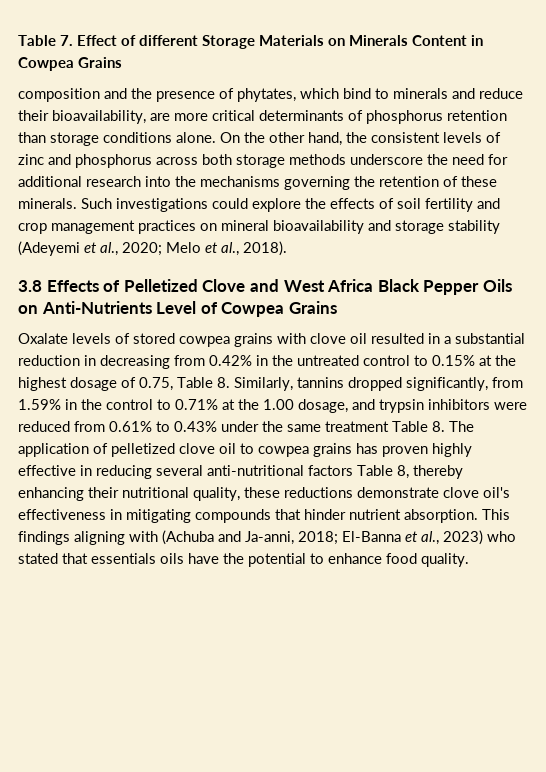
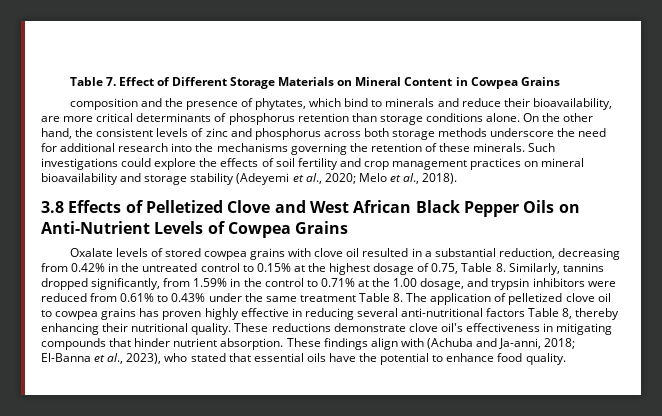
[139,35,198,46] different -> [171,77,227,86] Different
[349,35,408,46] Minerals -> [355,77,402,86] Mineral
[327,279,374,292] Africa -> [353,200,412,213] African
[41,301,197,314] Anti-Nutrients Level -> [41,221,204,234] Anti-Nutrient Levels
[18,355,96,366] reduction in -> [498,248,555,259] reduction,
[193,487,280,501] quality, these -> [191,323,269,335] quality. These
[482,509,510,520] [18,531,125,545] This findings aligning -> [286,338,398,350] These findings align
[443,530,483,545] 2023) -> [126,353,162,364] 2023),
[91,553,156,564] essentials -> [253,353,304,362] essential

